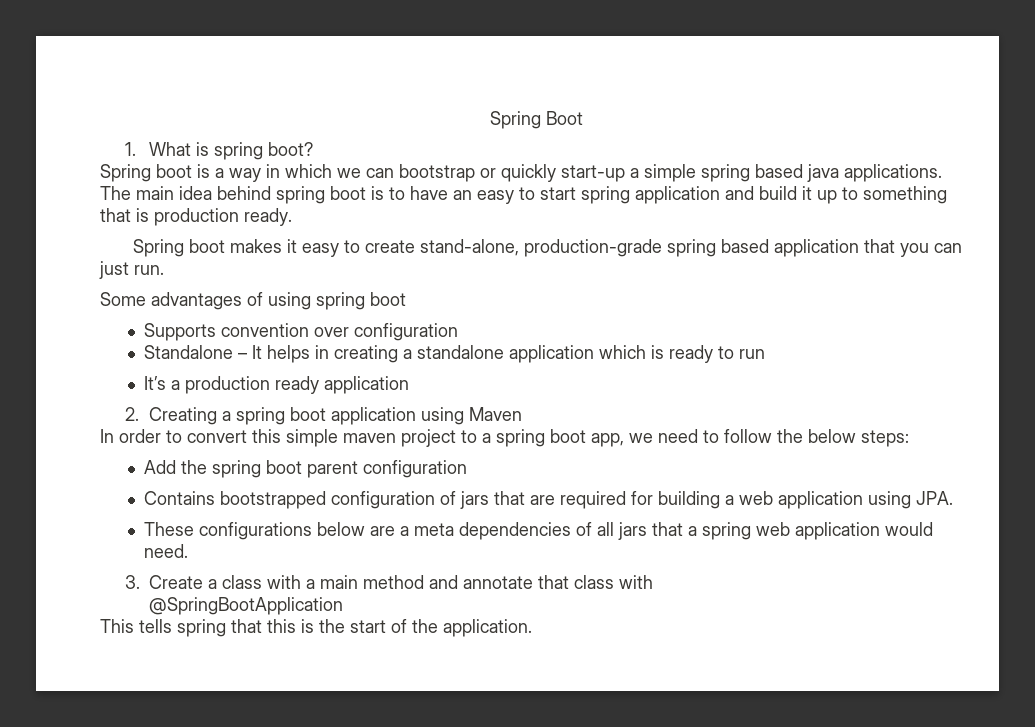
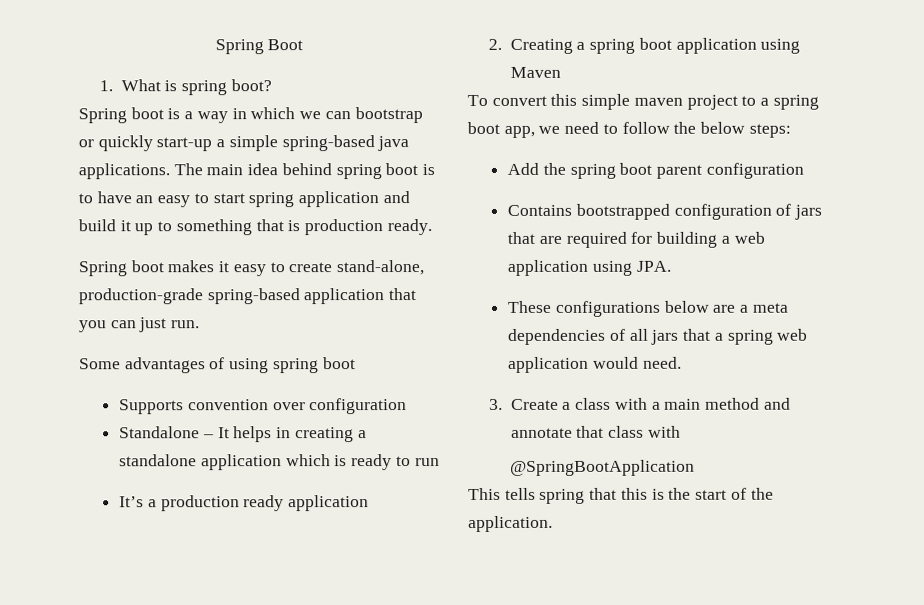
[701,164,803,182] spring based -> [281,135,375,152] spring-based
[666,239,769,257] spring based -> [206,288,301,305] spring-based
[100,429,182,443] In order to -> [467,94,488,106] To

